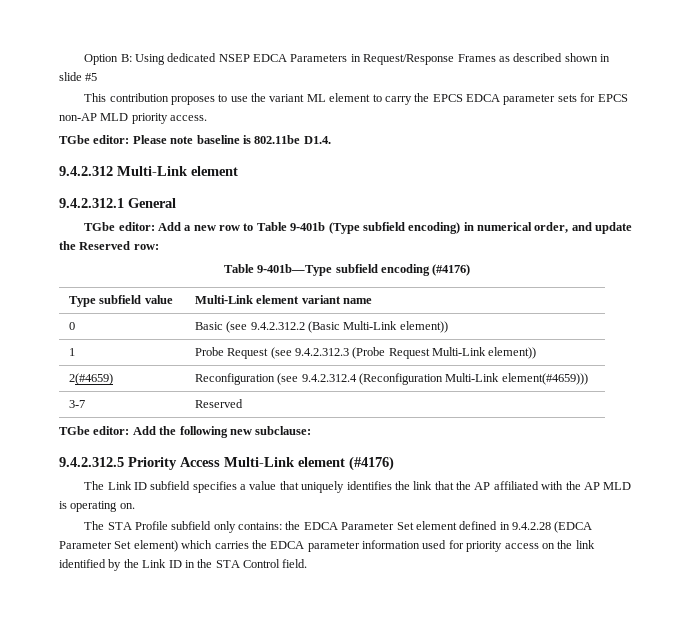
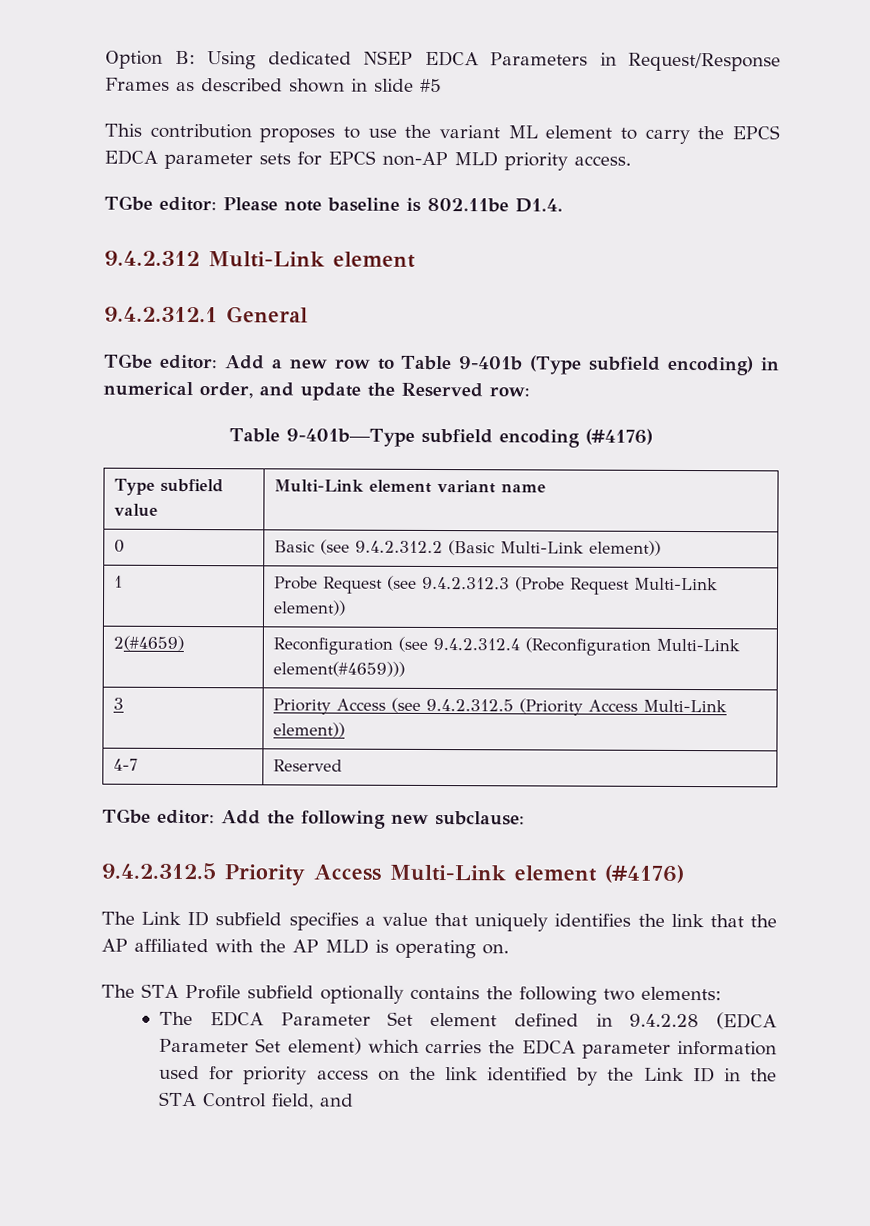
[68,400,85,408] 3-7 -> [112,697,124,710] [272,697,727,716] [272,722,345,738] [112,758,138,771] 3 | Priority Access (see 9.4.2.312.5 (Priority Access Multi-Link element)) // 4-7
[213,521,301,533] only contains: the -> [319,985,722,1005] [159,1011,194,1026] optionally contains the following two elements: // The
[282,559,308,568] field. -> [272,1093,355,1110] field, and

